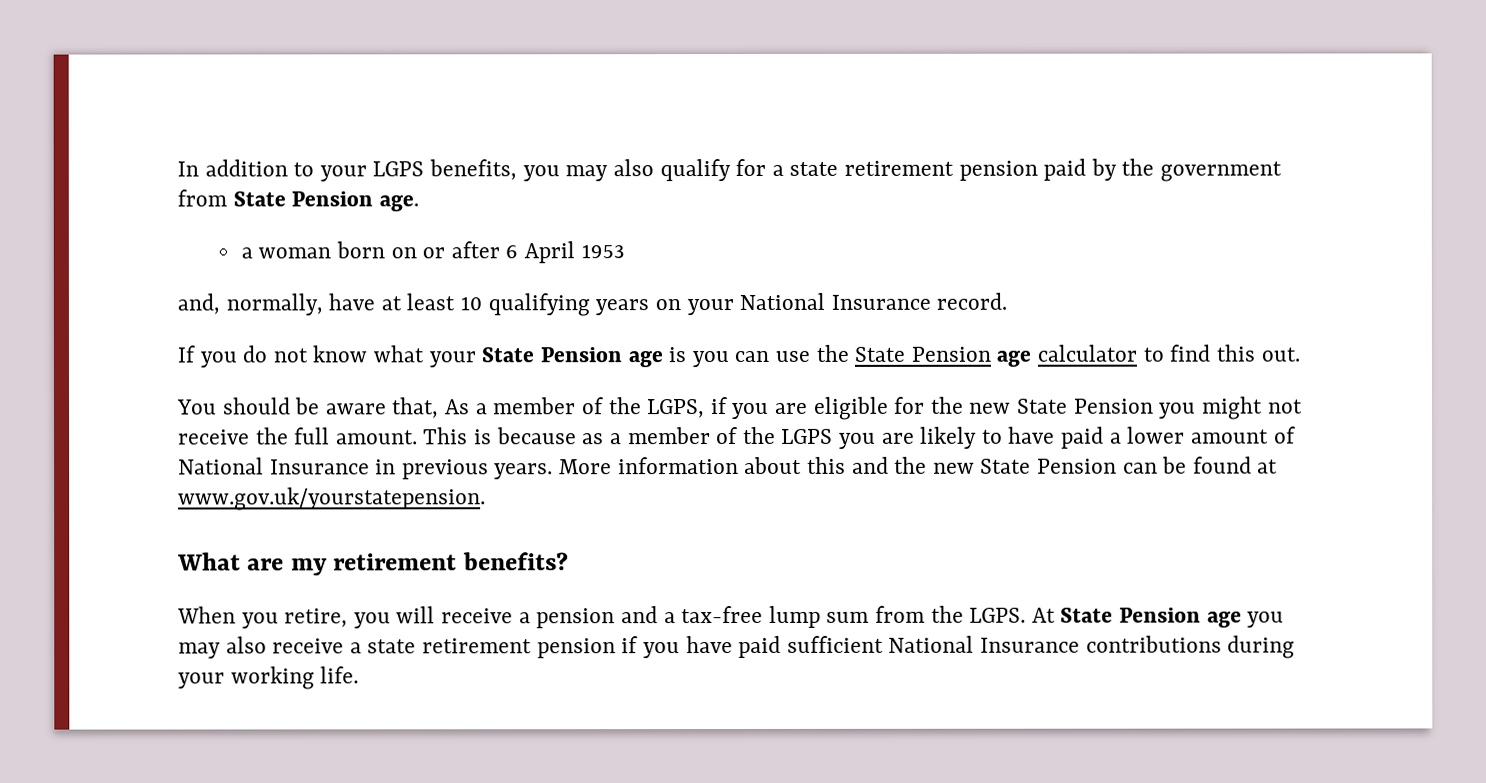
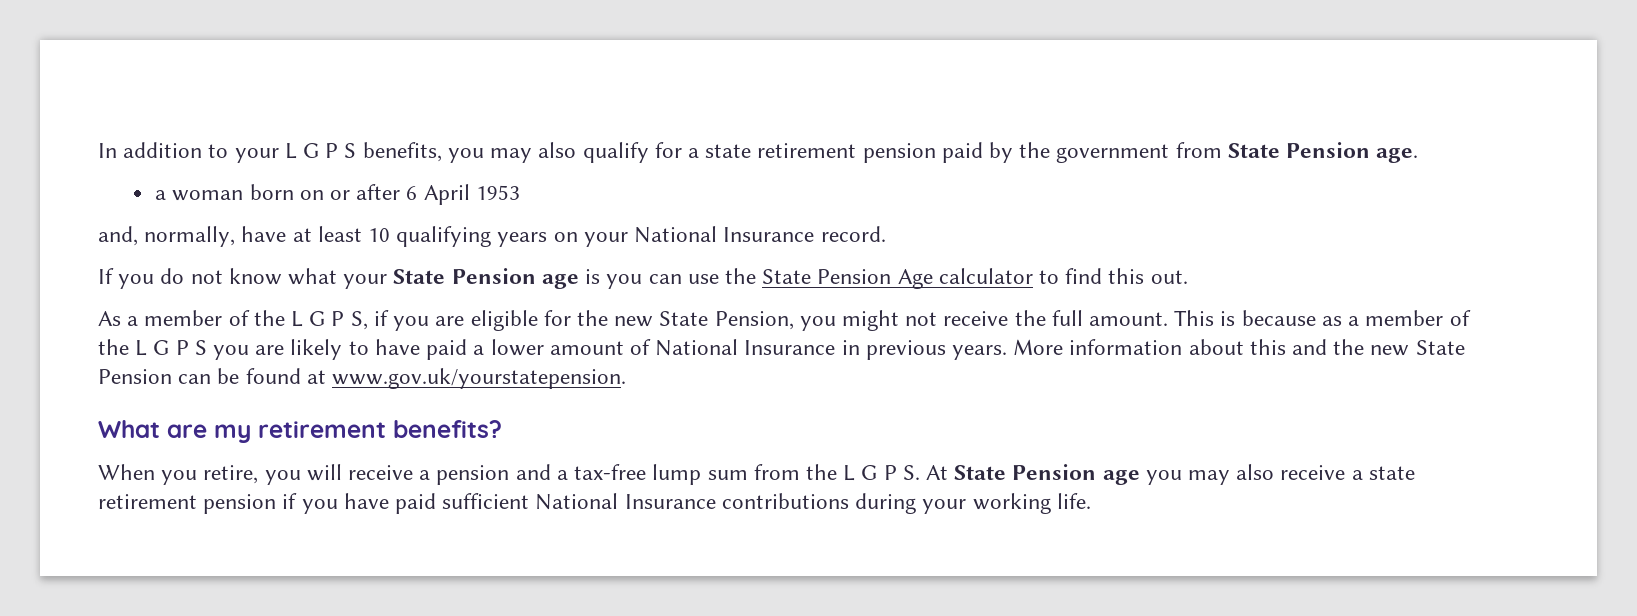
[372,161,425,177] LGPS -> [284,143,357,159] L G P S
[996,350,1032,367] age -> [897,269,933,289] Age
[177,397,440,419] You should be aware that, -> (1188, 277) none
[647,399,706,419] LGPS, -> [291,311,368,330] L G P S,
[1073,398,1154,414] Pension -> [714,311,794,330] Pension,
[781,428,834,444] LGPS -> [135,340,207,356] L G P S
[969,607,1027,623] LGPS. -> [843,465,920,481] L G P S.

